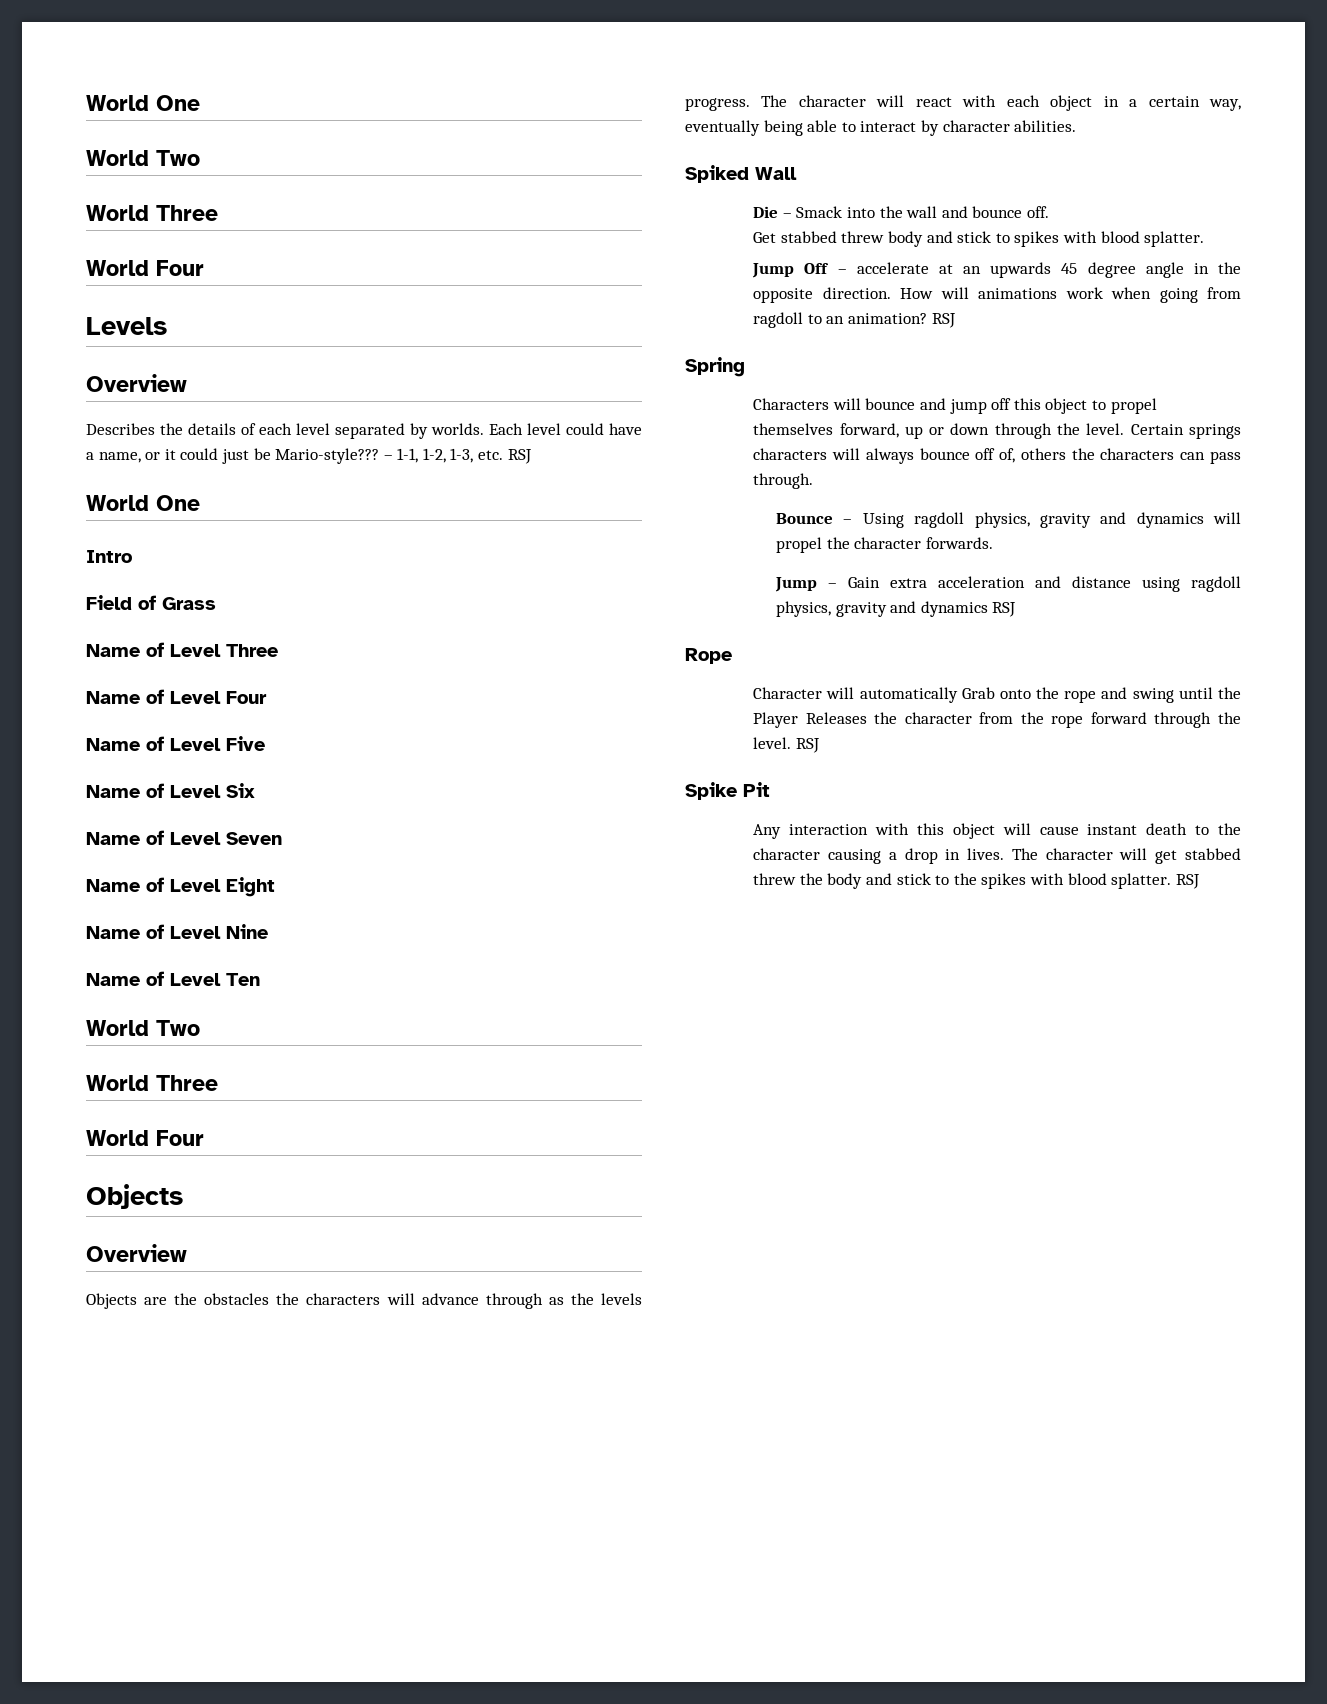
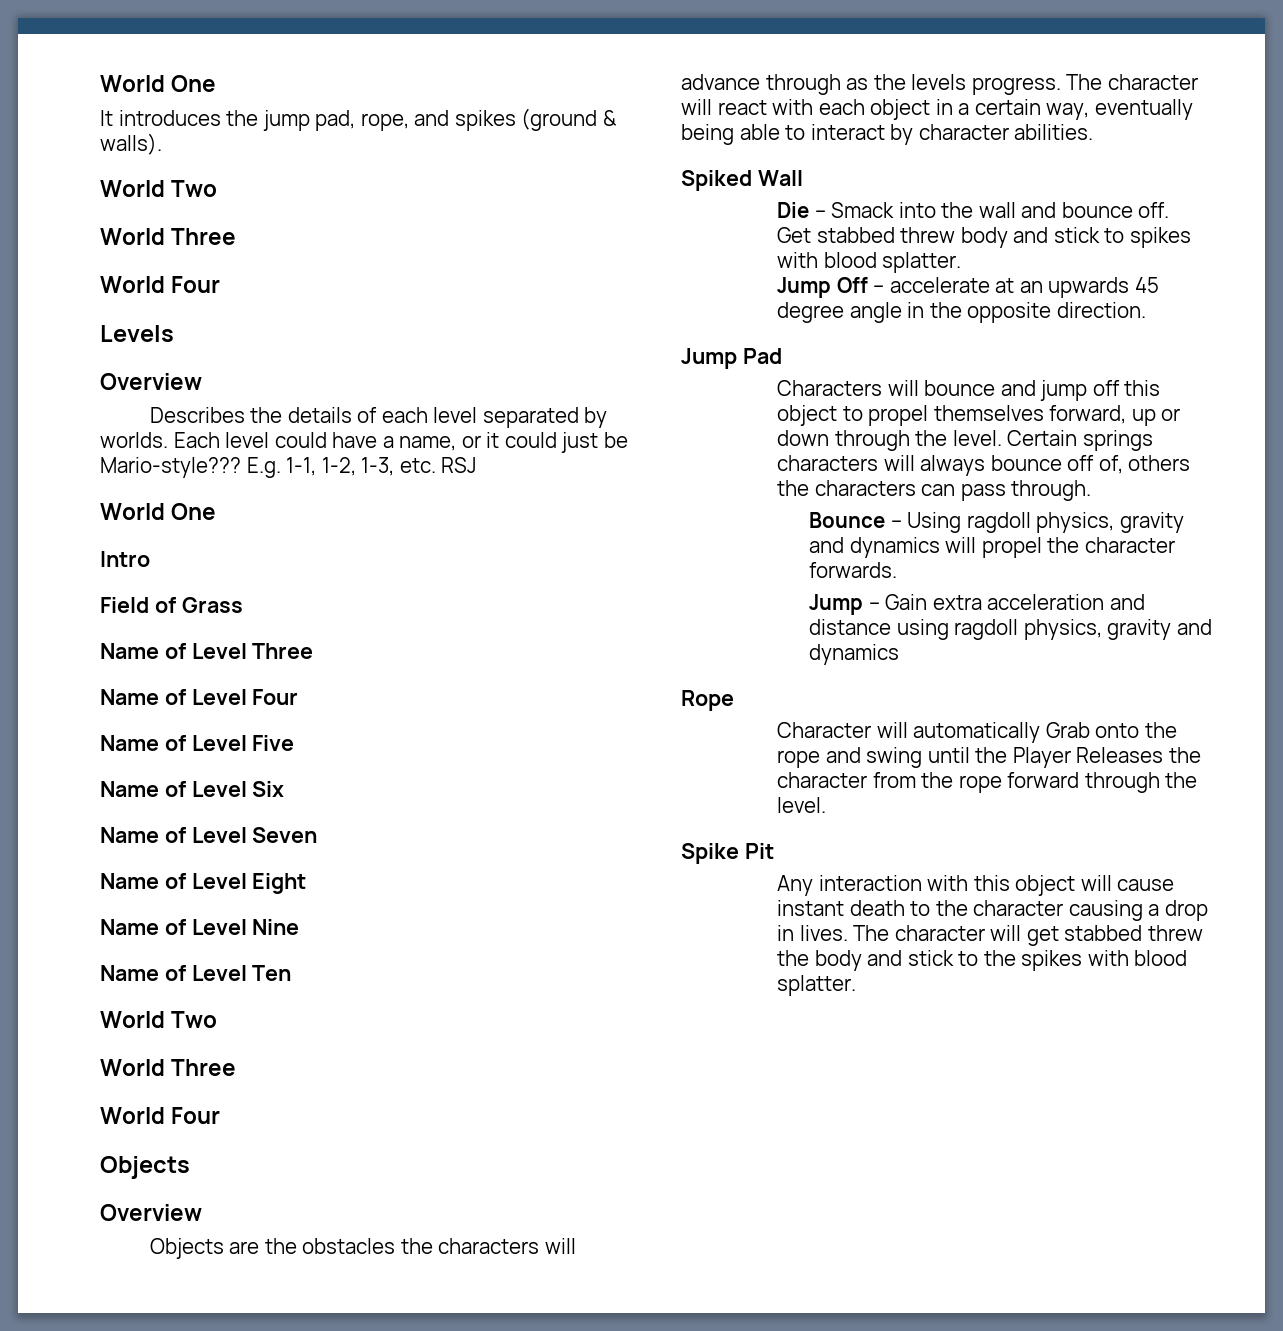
[86,95,200,111] World One -> [100,75,217,92] [100,108,617,131] [100,133,162,155] World One // It introduces the jump pad, rope, and spikes (ground & walls).
[383,455,393,460] – -> [246,457,281,478] E.g.
[900,287,1241,303] [753,312,955,328] [685,357,745,377] How will animations work when going from ragdoll to an animation? RSJ // Spring -> [681,348,782,369] // Jump Pad
[992,602,1016,617] RSJ -> (900, 654) none
[795,738,819,753] RSJ -> (827, 805) none
[1175,874,1199,889] RSJ -> (857, 985) none

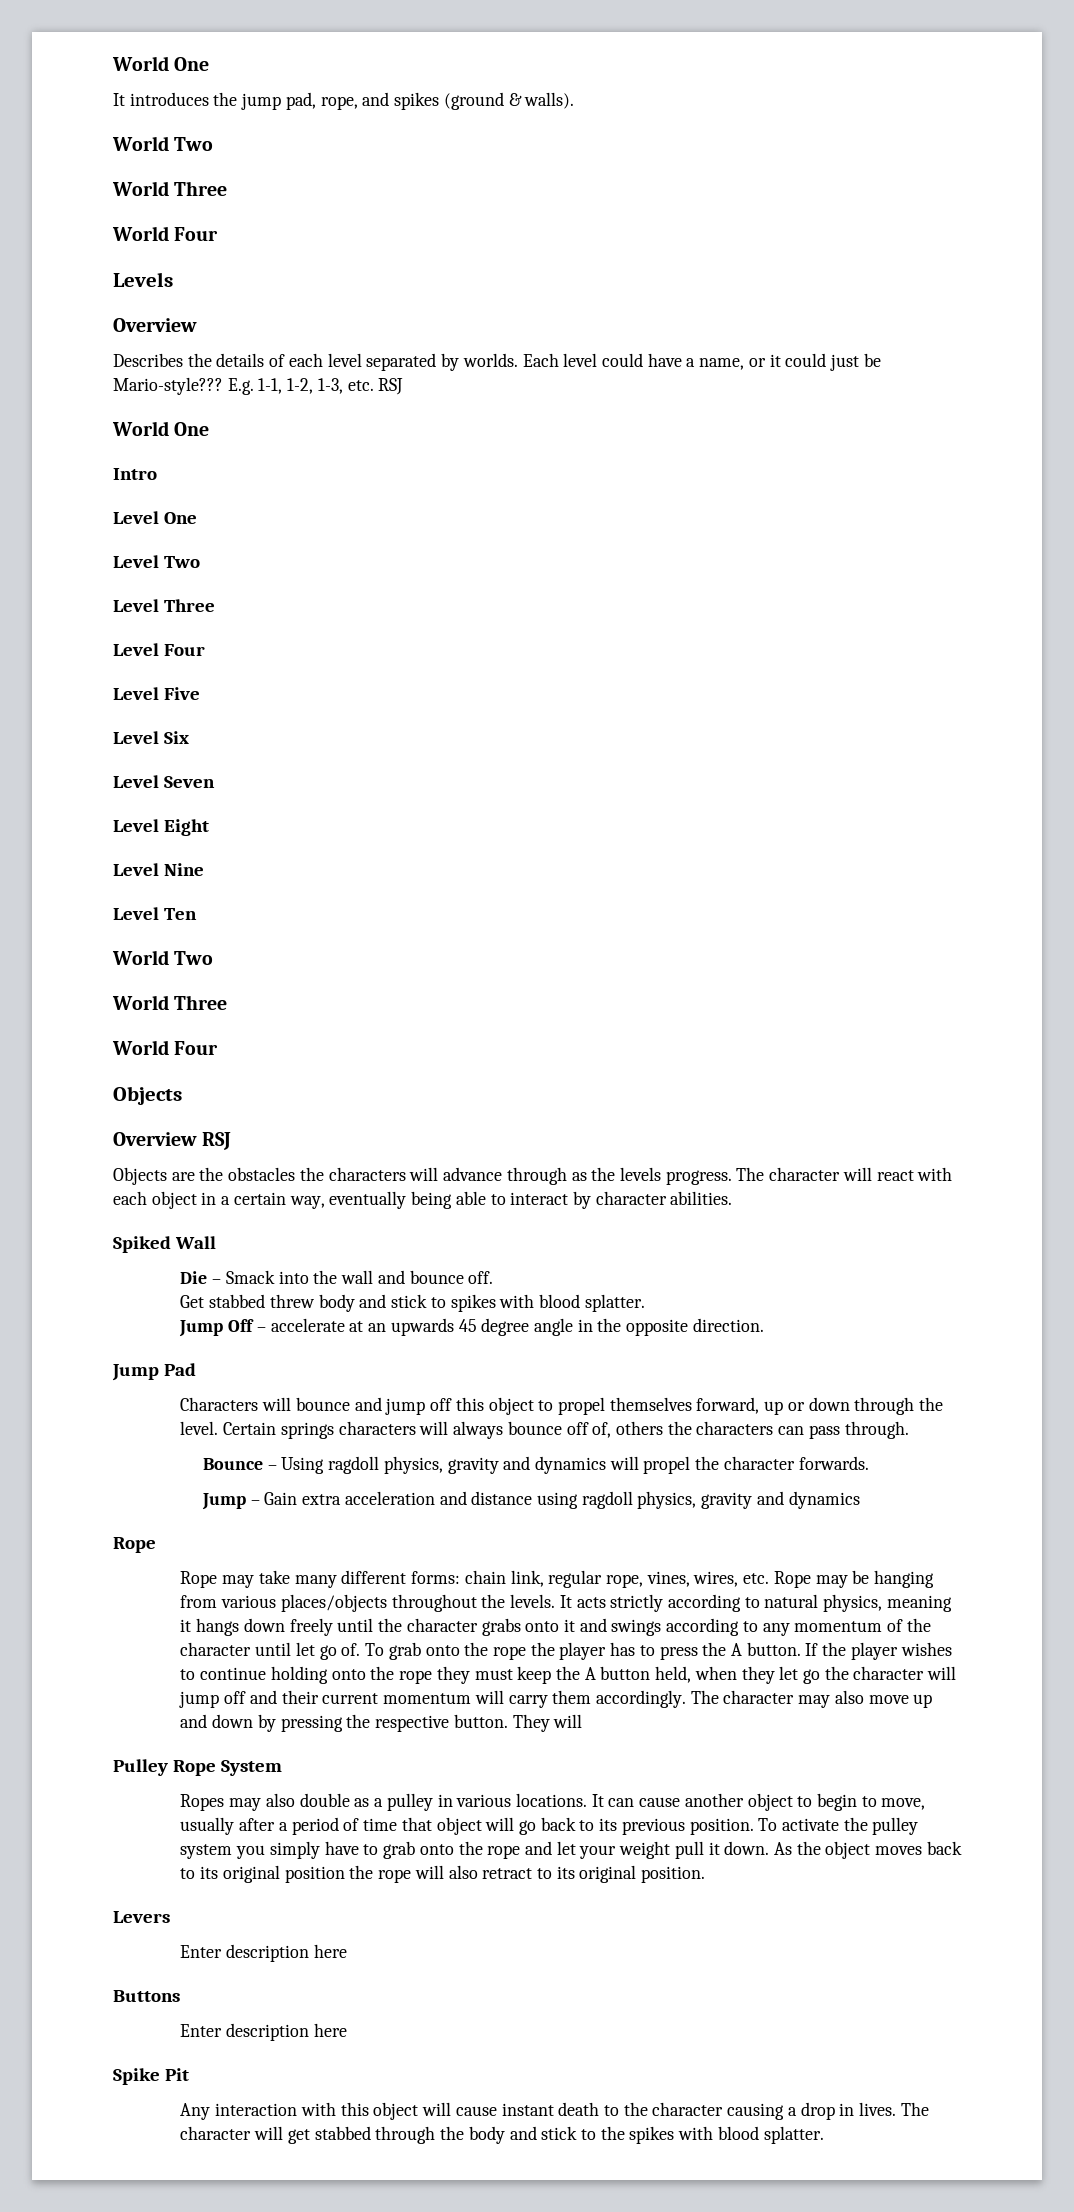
[100,597,243,613] [100,643,186,659] Field of Grass // Name of -> [113,511,197,524] [113,555,200,568] Level One // Level Two //
[100,689,186,705] Name of -> (215, 605) none
[100,735,186,751] Name of -> (205, 650) none
[100,781,186,797] Name of -> (200, 693) none
[100,827,186,843] Name of -> (189, 737) none
[100,873,186,889] Name of -> (215, 782) none
[100,919,186,935] Name of -> (209, 827) none
[100,965,186,981] Name of -> (204, 869) none
(202, 1212) none -> [202,1132,232,1150] RSJ
[777,722,1177,743] [777,747,1201,768] [777,772,1198,793] [777,797,827,813] Character will automatically Grab onto the rope and swing until the Player Releases the character from the rope forward through the level. -> [180,1570,935,1588] [180,1594,952,1612] [180,1618,931,1636] [180,1642,952,1660] [180,1666,957,1684] [179,1690,933,1708] [180,1714,583,1732] [113,1759,282,1776] [180,1793,926,1811] [180,1817,919,1835] [180,1841,962,1859] [180,1865,706,1883] [113,1911,170,1923] [180,1944,347,1962] [113,1990,180,2002] [180,2023,347,2041] Rope may take many different forms: chain link, regular rope, vines, wires, etc. Rope may be hanging from various places/objects throughout the levels. It acts strictly according to natural physics, meaning it hangs down freely until the character grabs onto it and swings according to any momentum of the character until let go of. To grab onto the rope the player has to press the A button. If the player wishes to continue holding onto the rope they must keep the A button held, when they let go the character will jump off and their current momentum will carry them accordingly. The character may also move up and down by pressing the respective button. They will // Pulley Rope System // Ropes may also double as a pulley in various locations. It can cause another object to begin to move, usually after a period of time that object will go back to its previous position. To activate the pulley system you simply have to grab onto the rope and let your weight pull it down. As the object moves back to its original position the rope will also retract to its original position. // Levers // Enter description here // Buttons // Enter description here
[1147,925,1203,941] threw -> [375,2126,436,2144] through

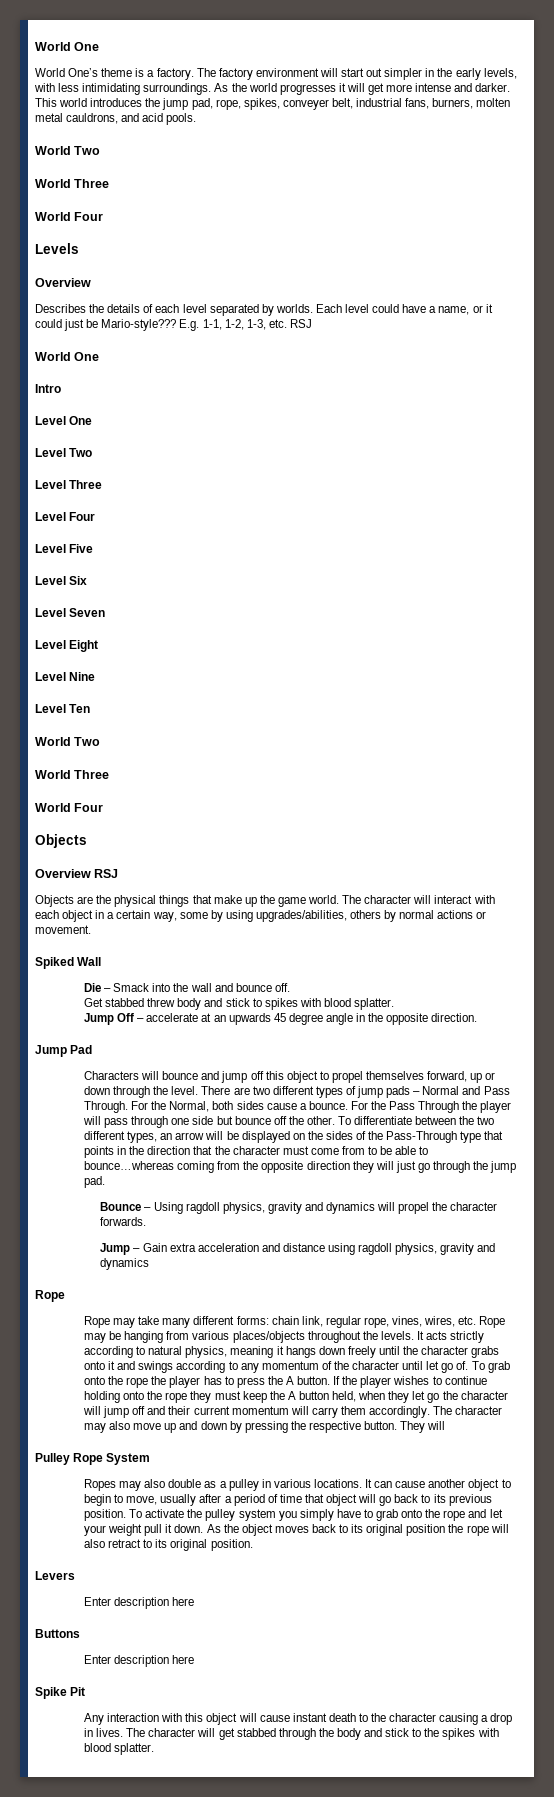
[112,56,210,71] [113,93,125,106] World One // It -> [35,42,100,51] [35,68,517,80] [34,83,511,95] [35,98,88,107] World One // World One’s theme is a factory. The factory environment will start out simpler in the early levels, with less intimidating surroundings. As the world progresses it will get more intense and darker. This world
[362,92,575,110] and spikes (ground & walls). -> [243,98,511,110] [35,113,197,125] spikes, conveyer belt, industrial fans, burners, molten metal cauldrons, and acid pools.
[228,1167,914,1185] obstacles the characters will advance through as the levels progress. The character will react -> [114,895,473,907] physical things that make up the game world. The character will interact
[329,1191,733,1209] eventually being able to interact by character abilities. -> [179,910,487,922] [35,925,91,934] some by using upgrades/abilities, others by normal actions or movement.
[223,1421,909,1439] Certain springs characters will always bounce off of, others the characters can pass through. -> [201,1086,510,1098] [84,1101,512,1113] [83,1116,495,1128] [84,1131,504,1143] [84,1146,429,1158] [84,1161,517,1173] [84,1176,106,1188] There are two different types of jump pads – Normal and Pass Through. For the Normal, both sides cause a bounce. For the Pass Through the player will pass through one side but bounce off the other. To differentiate between the two different types, an arrow will be displayed on the sides of the Pass-Through type that points in the direction that the character must come from to be able to bounce…whereas coming from the opposite direction they will just go through the jump pad.

